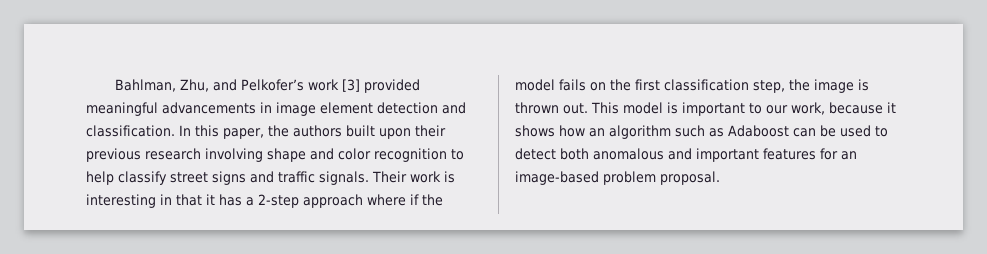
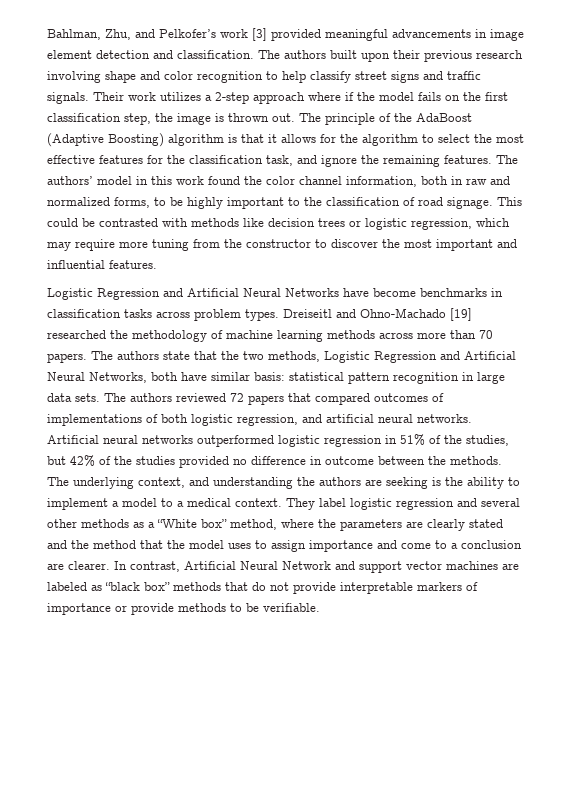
[179,125,289,139] In this paper, the -> [258,50,280,59] The
[444,171,455,183] [86,194,242,208] is interesting in that it has -> [160,92,201,101] utilizes
[591,102,896,116] [515,125,888,139] [515,148,857,162] [515,171,720,185] This model is important to our work, because it shows how an algorithm such as Adaboost can be used to detect both anomalous and important features for an image-based problem proposal. -> [299,113,472,125] [47,133,524,147] [47,155,518,167] [47,176,510,187] [47,197,522,209] [47,218,510,230] [47,239,517,251] [47,260,157,269] [47,288,503,300] [47,308,472,321] [47,330,493,342] [47,351,516,363] [47,372,505,384] [47,393,444,405] [47,414,472,426] [47,434,509,447] [47,455,502,468] [47,477,520,489] [47,498,520,510] [47,519,503,531] [47,540,522,552] [47,561,519,573] [47,582,478,594] [47,603,320,615] The principle of the AdaBoost (Adaptive Boosting) algorithm is that it allows for the algorithm to select the most effective features for the classification task, and ignore the remaining features. The authors’ model in this work found the color channel information, both in raw and normalized forms, to be highly important to the classification of road signage. This could be contrasted with methods like decision trees or logistic regression, which may require more tuning from the constructor to discover the most important and influential features. // Logistic Regression and Artificial Neural Networks have become benchmarks in classification tasks across problem types. Dreiseitl and Ohno-Machado [19] researched the methodology of machine learning methods across more than 70 papers. The authors state that the two methods, Logistic Regression and Artificial Neural Networks, both have similar basis: statistical pattern recognition in large data sets. The authors reviewed 72 papers that compared outcomes of implementations of both logistic regression, and artificial neural networks. Artificial neural networks outperformed logistic regression in 51% of the studies, but 42% of the studies provided no difference in outcome between the methods. The underlying context, and understanding the authors are seeking is the ability to implement a model to a medical context. They label logistic regression and several other methods as a “White box” method, where the parameters are clearly stated and the method that the model uses to assign importance and come to a conclusion are clearer. In contrast, Artificial Neural Network and support vector machines are labeled as “black box” methods that do not provide interpretable markers of importance or provide methods to be verifiable.

